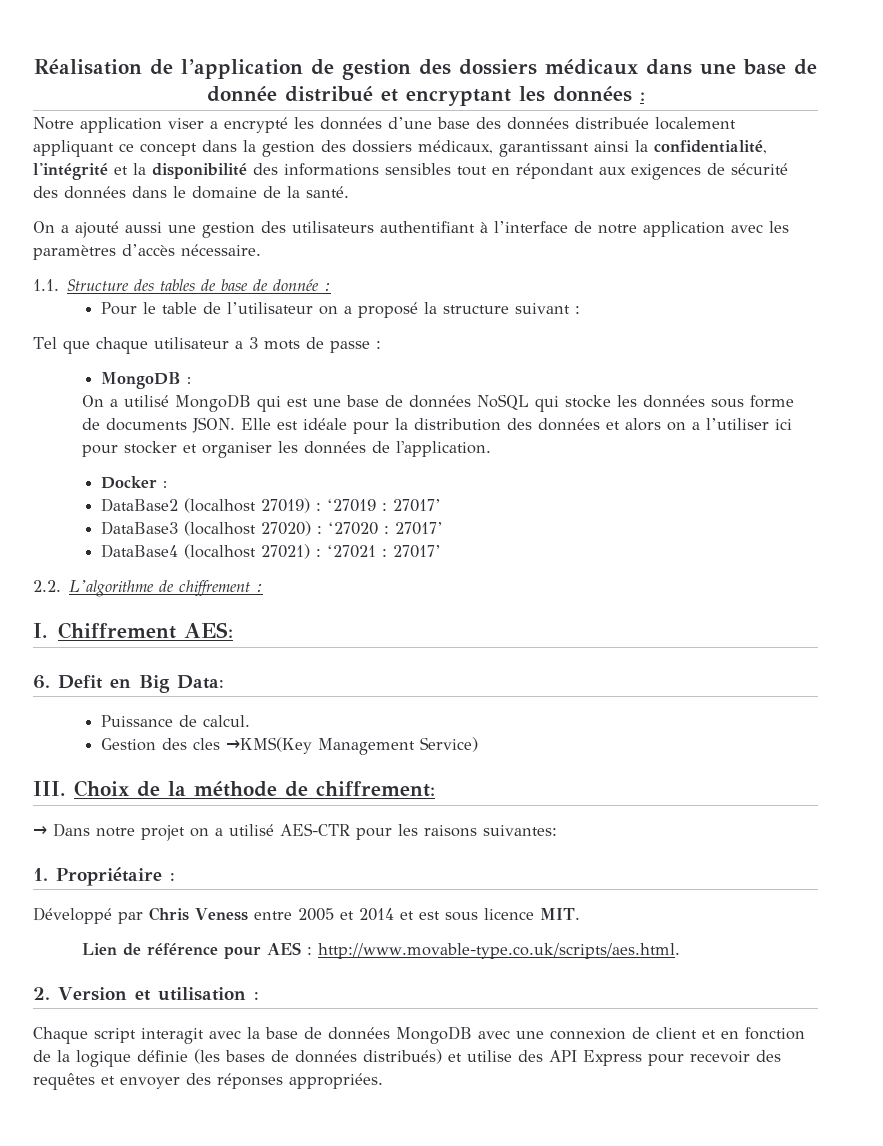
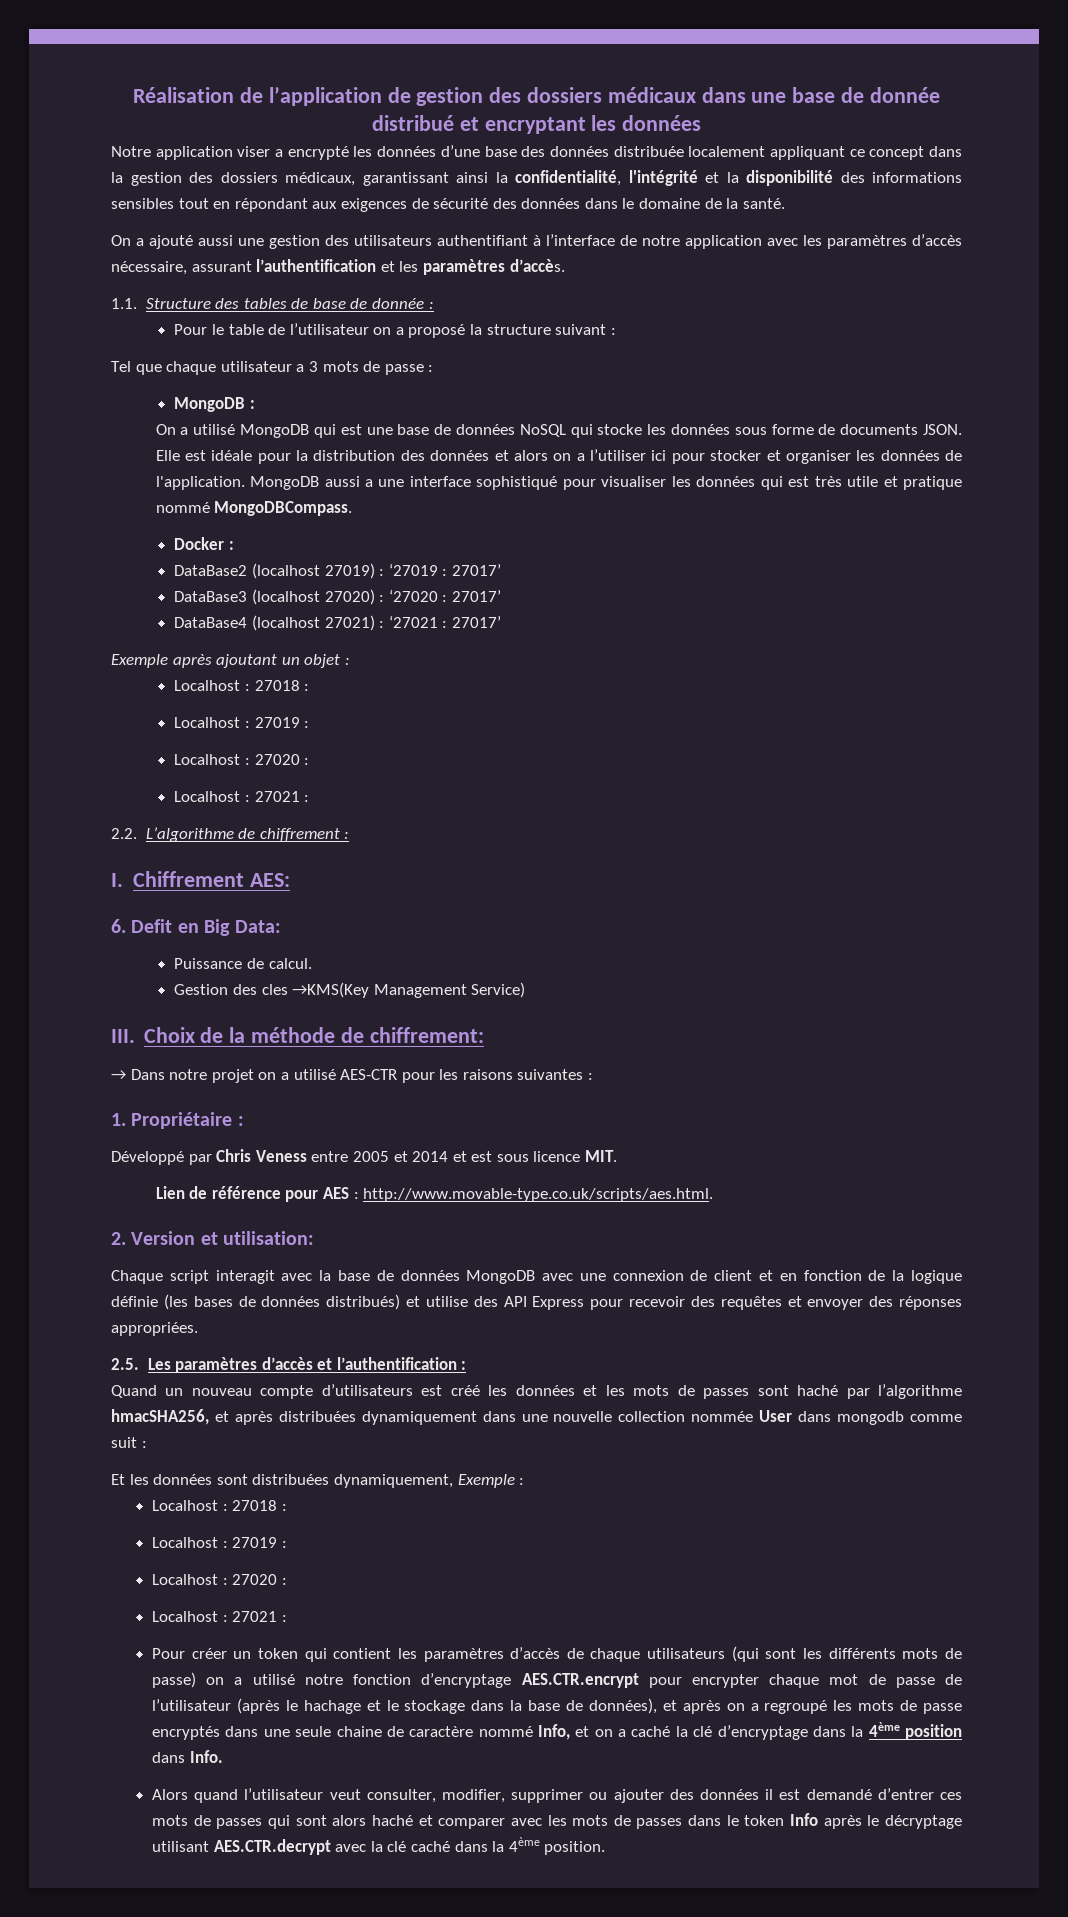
[639,92,645,101] : -> (702, 123) none
[181,244,261,256] nécessaire. -> [111,259,565,275] nécessaire, assurant l’authentification et les paramètres d’accès.
(492, 449) none -> [250,476,963,490] [155,501,353,516] MongoDB aussi a une interface sophistiqué pour visualiser les données qui est très utile et pratique nommé MongoDBCompass.
(441, 551) none -> [111,654,350,668] [174,680,310,691] [174,717,310,728] [174,754,310,765] [174,791,310,802] // Exemple après ajoutant un objet : // Localhost : 27018 : // Localhost : 27019 : // Localhost : 27020 : // Localhost : 27021 :
[483,825,557,836] suivantes: -> [517,1069,594,1080] suivantes :
[157,987,259,1001] utilisation : -> [223,1231,315,1245] utilisation:
(383, 1081) none -> [111,1357,467,1373] [111,1384,962,1399] [111,1409,962,1425] [111,1437,147,1448] [111,1474,525,1488] [152,1500,287,1511] [152,1537,287,1548] [152,1574,287,1585] [152,1611,287,1622] [152,1646,962,1662] [152,1672,963,1688] [152,1698,963,1714] [152,1722,963,1740] [152,1750,223,1763] [152,1788,962,1803] [152,1813,963,1829] [152,1837,606,1855] // 2.5. Les paramètres d’accès et l’authentification : // Quand un nouveau compte d’utilisateurs est créé les données et les mots de passes sont haché par l’algorithme hmacSHA256, et après distribuées dynamiquement dans une nouvelle collection nommée User dans mongodb comme suit : // Et les données sont distribuées dynamiquement, Exemple : // Localhost : 27018 : // Localhost : 27019 : // Localhost : 27020 : // Localhost : 27021 : // Pour créer un token qui contient les paramètres d’accès de chaque utilisateurs (qui sont les différents mots de passe) on a utilisé notre fonction d’encryptage AES.CTR.encrypt pour encrypter chaque mot de passe de l’utilisateur (après le hachage et le stockage dans la base de données), et après on a regroupé les mots de passe encryptés dans une seule chaine de caractère nommé Info, et on a caché la clé d’encryptage dans la 4ème position dans Info. // Alors quand l’utilisateur veut consulter, modifier, supprimer ou ajouter des données il est demandé d’entrer ces mots de passes qui sont alors haché et comparer avec les mots de passes dans le token Info après le décryptage utilisant AES.CTR.decrypt avec la clé caché dans la 4ème position.

